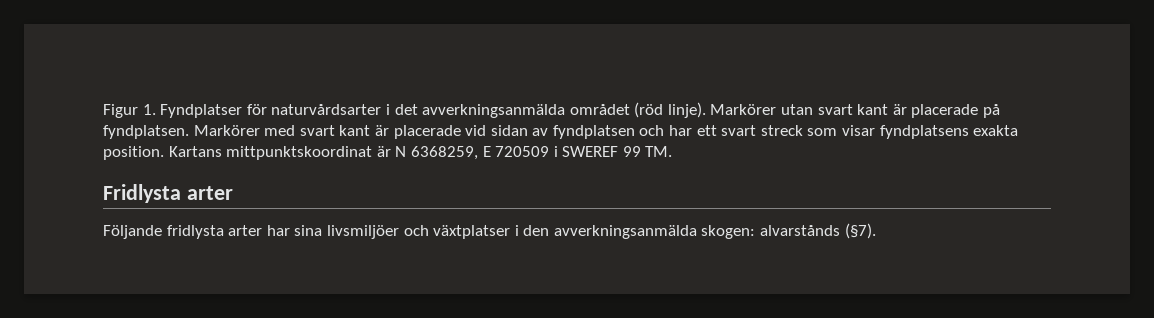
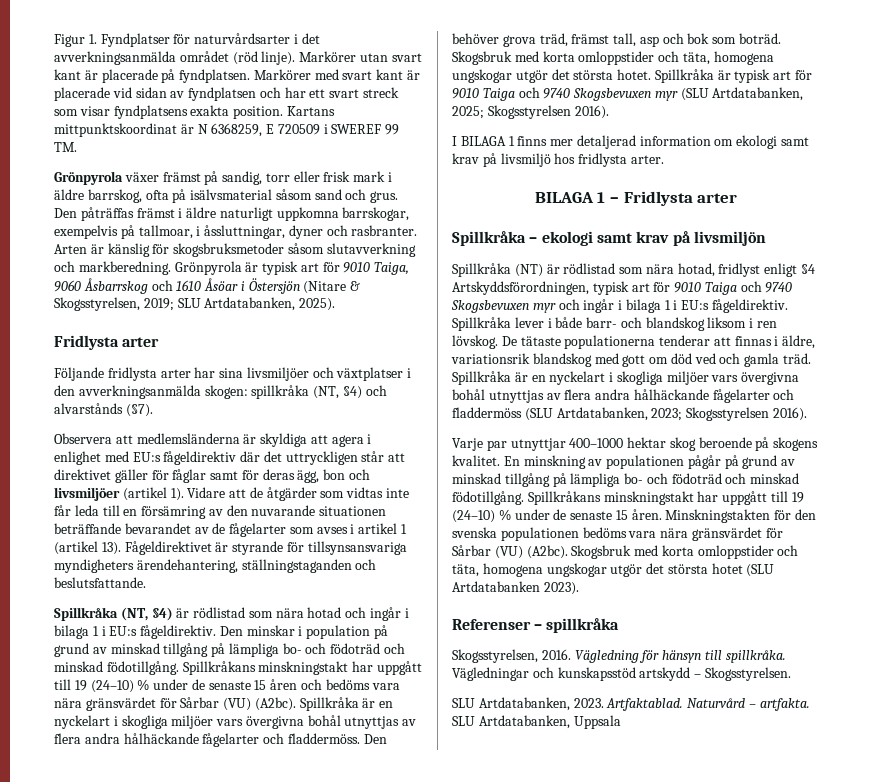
(673, 151) none -> [54,171,393,185] [54,189,399,203] [54,207,410,221] [54,225,418,239] [54,243,416,257] [54,261,410,275] [54,278,361,294] [54,297,336,311] // Grönpyrola växer främst på sandig, torr eller frisk mark i äldre barrskog, ofta på isälvsmaterial såsom sand och grus. Den påträffas främst i äldre naturligt uppkomna barrskogar, exempelvis på tallmoar, i åssluttningar, dyner och rasbranter. Arten är känslig för skogsbruksmetoder såsom slutavverkning och markberedning. Grönpyrola är typisk art för 9010 Taiga, 9060 Åsbarrskog och 1610 Åsöar i Östersjön (Nitare & Skogsstyrelsen, 2019; SLU Artdatabanken, 2025).
[760,223,876,239] alvarstånds (§7). -> [251,385,387,399] [54,403,153,417] [54,433,372,447] [54,451,406,465] [54,469,371,483] [54,487,410,501] [54,505,387,519] [54,523,408,537] [54,541,407,555] [54,559,377,573] [54,577,146,588] [54,607,409,621] [54,625,389,639] [54,643,406,657] [54,661,422,675] [54,679,400,693] [54,697,394,711] [54,715,417,729] [54,733,387,747] [452,33,782,47] [452,51,774,65] [452,69,813,83] [452,87,804,101] [452,105,609,119] [452,135,810,149] [452,153,664,167] [534,191,738,206] [452,231,766,246] [452,263,816,277] [452,281,793,295] [451,299,789,313] [452,317,778,331] [452,335,816,349] [451,353,812,367] [452,371,800,385] [452,389,795,403] [452,407,807,421] [452,437,819,451] [452,455,796,469] [452,473,800,487] [452,491,804,505] [452,509,817,523] [452,527,783,541] [452,545,799,559] [452,563,775,577] [452,581,579,595] [452,618,620,633] [452,649,786,663] [452,667,791,681] [452,697,810,711] [452,715,621,729] spillkråka (NT, §4) och alvarstånds (§7). // Observera att medlemsländerna är skyldiga att agera i enlighet med EU:s fågeldirektiv där det uttryckligen står att direktivet gäller för fåglar samt för deras ägg, bon och livsmiljöer (artikel 1). Vidare att de åtgärder som vidtas inte får leda till en försämring av den nuvarande situationen beträffande bevarandet av de fågelarter som avses i artikel 1 (artikel 13). Fågeldirektivet är styrande för tillsynsansvariga myndigheters ärendehantering, ställningstaganden och beslutsfattande. // Spillkråka (NT, §4) är rödlistad som nära hotad och ingår i bilaga 1 i EU:s fågeldirektiv. Den minskar i population på grund av minskad tillgång på lämpliga bo- och födoträd och minskad födotillgång. Spillkråkans minskningstakt har uppgått till 19 (24–10) % under de senaste 15 åren och bedöms vara nära gränsvärdet för Sårbar (VU) (A2bc). Spillkråka är en nyckelart i skogliga miljöer vars övergivna bohål utnyttjas av flera andra hålhäckande fågelarter och fladdermöss. Den behöver grova träd, främst tall, asp och bok som boträd. Skogsbruk med korta omloppstider och täta, homogena ungskogar utgör det största hotet. Spillkråka är typisk art för 9010 Taiga och 9740 Skogsbevuxen myr (SLU Artdatabanken, 2025; Skogsstyrelsen 2016). // I BILAGA 1 finns mer detaljerad information om ekologi samt krav på livsmiljö hos fridlysta arter. // BILAGA 1 – Fridlysta arter // Spillkråka – ekologi samt krav på livsmiljön // Spillkråka (NT) är rödlistad som nära hotad, fridlyst enligt §4 Artskyddsförordningen, typisk art för 9010 Taiga och 9740 Skogsbevuxen myr och ingår i bilaga 1 i EU:s fågeldirektiv. Spillkråka lever i både barr- och blandskog liksom i ren lövskog. De tätaste populationerna tenderar att finnas i äldre, variationsrik blandskog med gott om död ved och gamla träd. Spillkråka är en nyckelart i skogliga miljöer vars övergivna bohål utnyttjas av flera andra hålhäckande fågelarter och fladdermöss (SLU Artdatabanken, 2023; Skogsstyrelsen 2016). // Varje par utnyttjar 400–1000 hektar skog beroende på skogens kvalitet. En minskning av populationen pågår på grund av minskad tillgång på lämpliga bo- och födoträd och minskad födotillgång. Spillkråkans minskningstakt har uppgått till 19 (24–10) % under de senaste 15 åren. Minskningstakten för den svenska populationen bedöms vara nära gränsvärdet för Sårbar (VU) (A2bc). Skogsbruk med korta omloppstider och täta, homogena ungskogar utgör det största hotet (SLU Artdatabanken 2023). // Referenser – spillkråka // Skogsstyrelsen, 2016. Vägledning för hänsyn till spillkråka. Vägledningar och kunskapsstöd artskydd – Skogsstyrelsen. // SLU Artdatabanken, 2023. Artfaktablad. Naturvård – artfakta. SLU Artdatabanken, Uppsala

